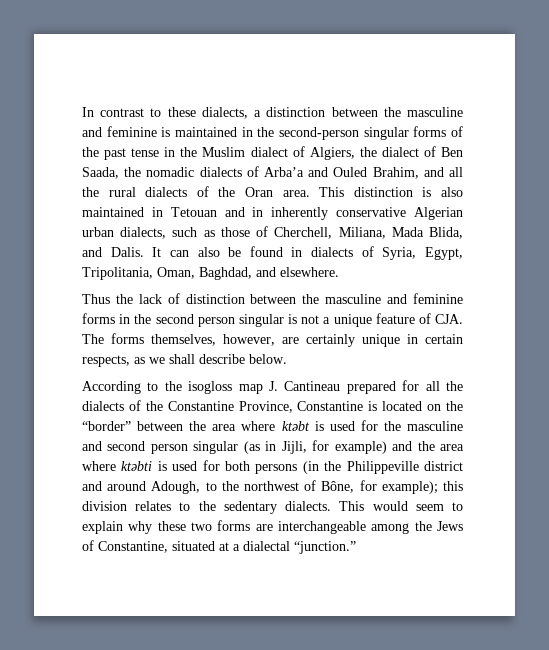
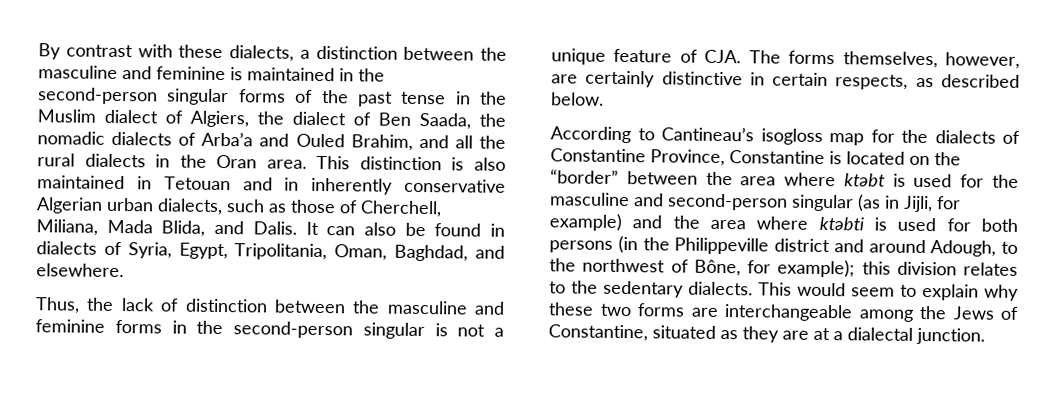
[82,107,162,117] In contrast to -> [38,43,173,60] By contrast with
[196,186,209,197] of -> [155,154,171,168] in
[82,294,110,304] Thus -> [35,297,80,314] Thus,
[155,314,235,327] second person -> [233,321,353,339] second-person
[362,334,400,347] unique -> [661,71,743,86] distinctive
[149,354,245,364] we shall describe -> [941,74,1020,88] described
[164,381,182,391] the -> [661,126,754,142] Cantineau’s
[269,380,440,394] J. Cantineau prepared for all -> [870,129,895,143] for
[145,401,163,411] the -> (1020, 137) none
[107,441,188,454] second person -> [667,193,788,211] second-person
(215, 546) none -> [720,326,809,343] as they are
[294,541,356,554] “junction.” -> [916,327,985,345] junction.

